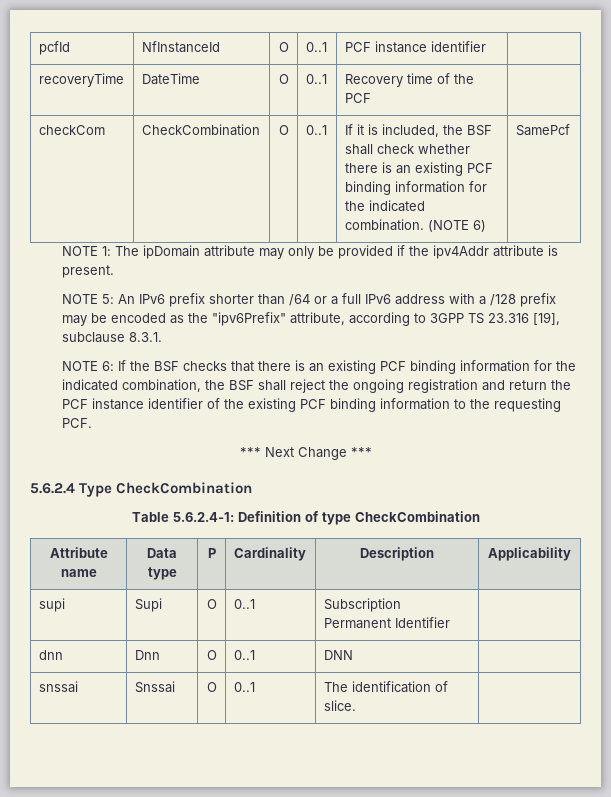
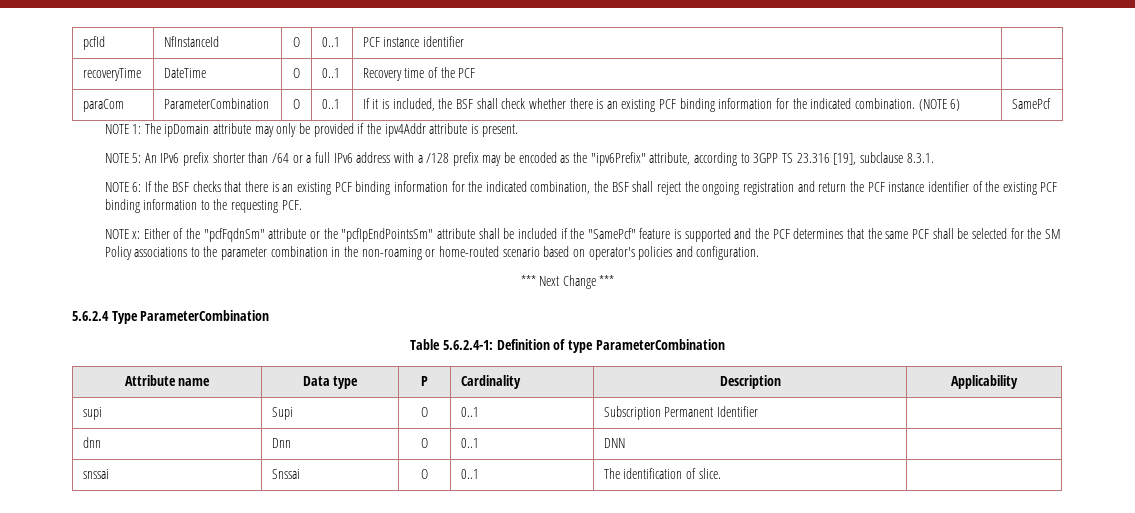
[38,125,105,135] [141,124,260,136] checkCom | CheckCombination -> [82,99,124,112] [163,98,269,109] paraCom | ParameterCombination
(93, 423) none -> [104,228,1061,242] [104,246,760,260] // NOTE x: Either of the "pcfFqdnSm" attribute or the "pcfIpEndPointsSm" attribute shall be included if the "SamePcf" feature is supported and the PCF determines that the same PCF shall be selected for the SM Policy associations to the parameter combination in the non-roaming or home-routed scenario based on operator's policies and configuration.
[116,482,253,494] CheckCombination -> [140,310,270,321] ParameterCombination
[354,511,480,522] CheckCombination -> [595,339,725,350] ParameterCombination

